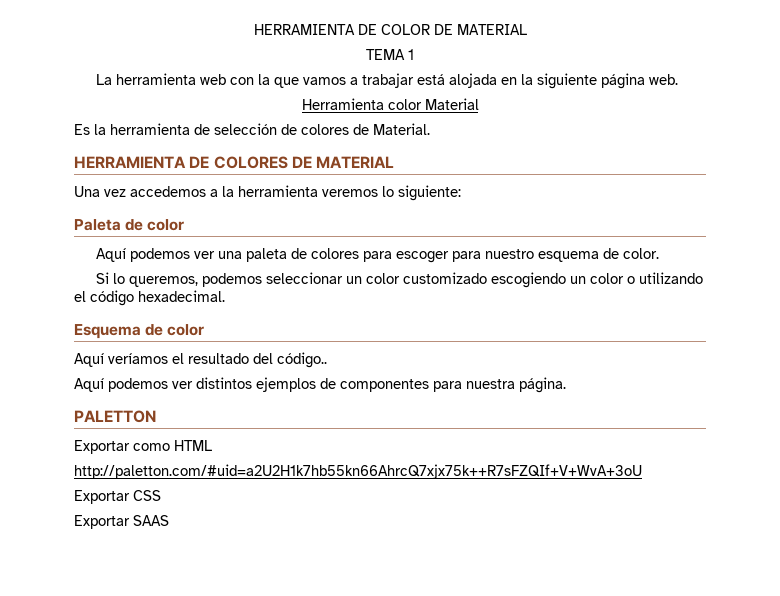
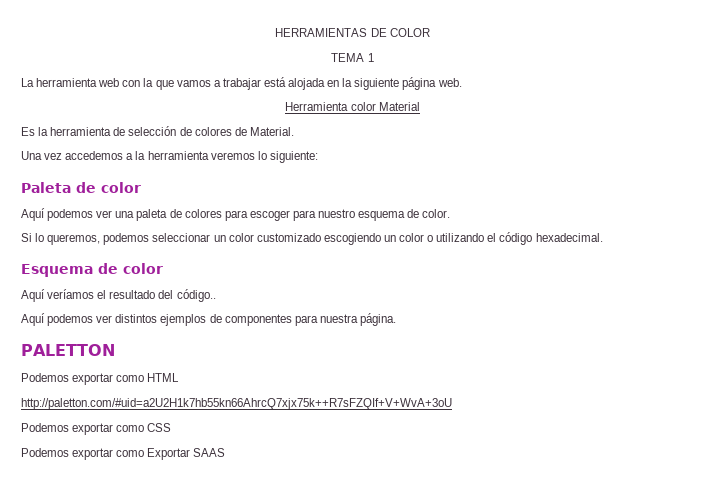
[253,24,355,35] HERRAMIENTA -> [275,28,368,37] HERRAMIENTAS
[433,24,527,35] DE MATERIAL -> (430, 32) none
[74,156,395,169] // HERRAMIENTA DE COLORES DE MATERIAL -> (294, 131) none
[74,440,130,454] Exportar -> [21,373,114,385] Podemos exportar
[74,490,161,504] Exportar CSS // -> [21,423,172,435] [21,448,145,460] Podemos exportar como CSS // Podemos exportar como

